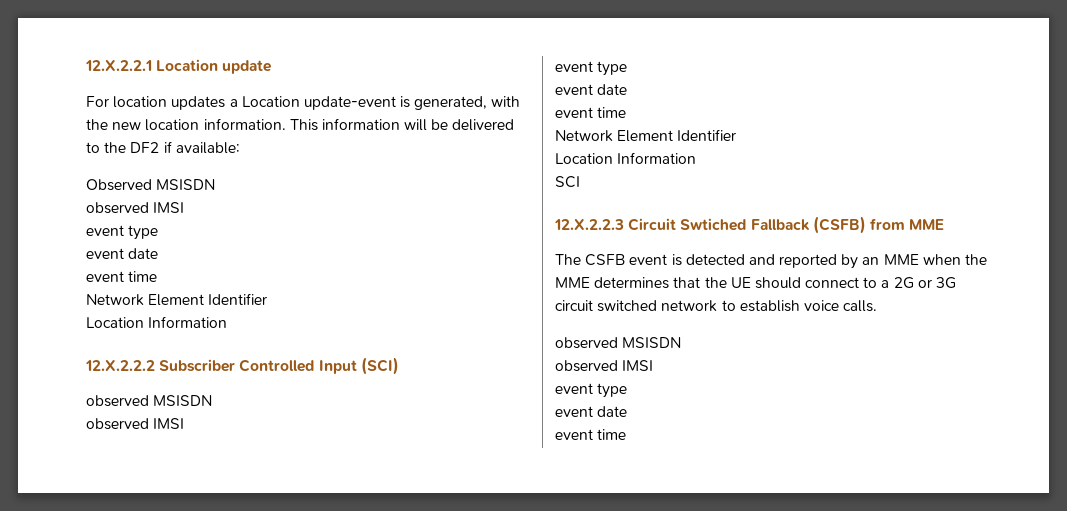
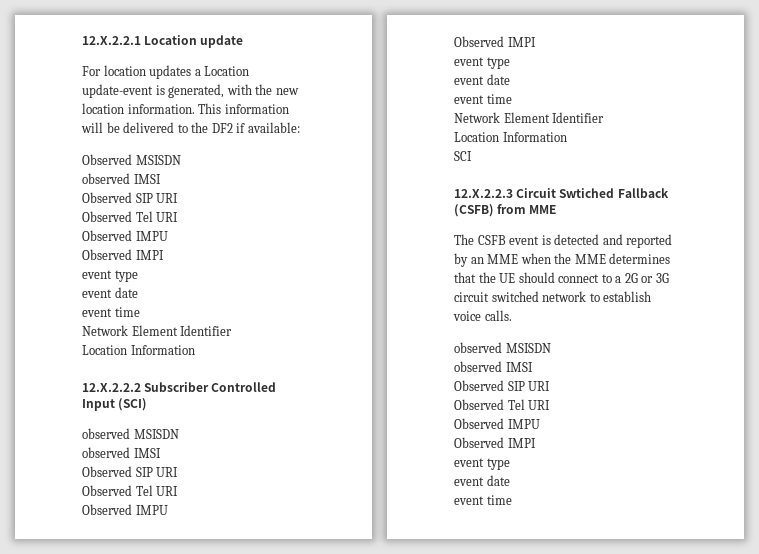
(185, 207) none -> [82,192,179,203] [82,211,179,222] [82,230,168,241] [82,249,164,260] // Observed SIP URI // Observed Tel URI // Observed IMPU // Observed IMPI
(185, 423) none -> [82,466,179,477] [82,485,179,496] [82,504,168,515] [454,36,536,47] // Observed SIP URI // Observed Tel URI // Observed IMPU // Observed IMPI
(654, 365) none -> [454,380,551,391] [454,399,551,410] [454,418,540,429] [454,437,536,448] // Observed SIP URI // Observed Tel URI // Observed IMPU // Observed IMPI

